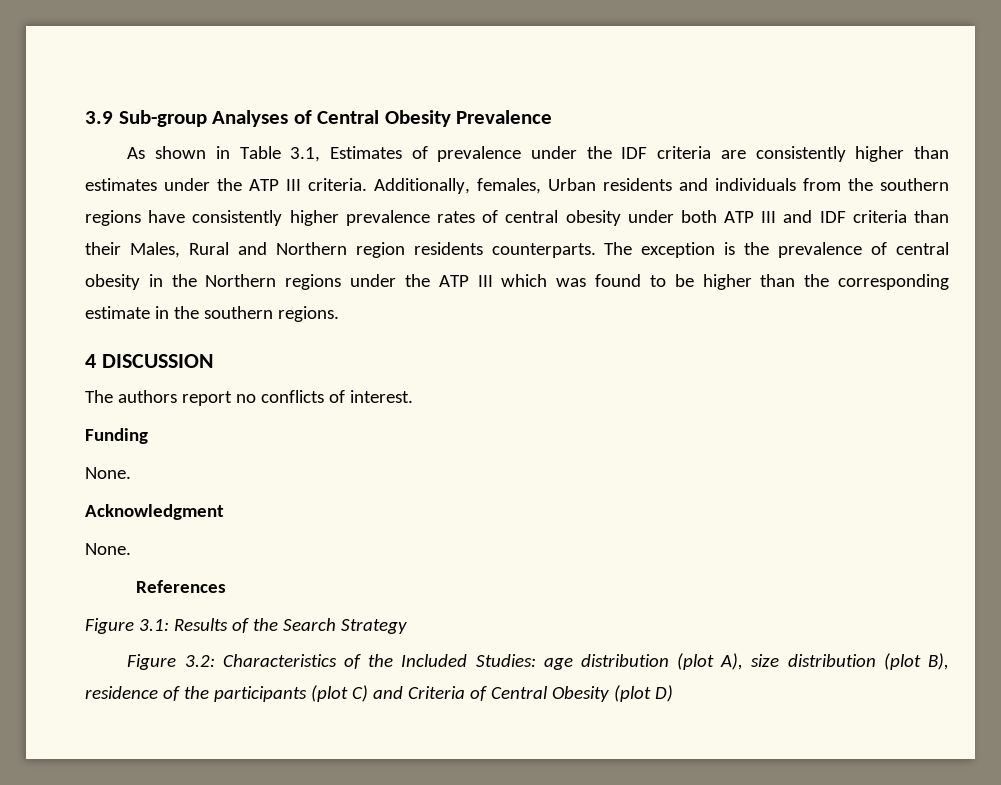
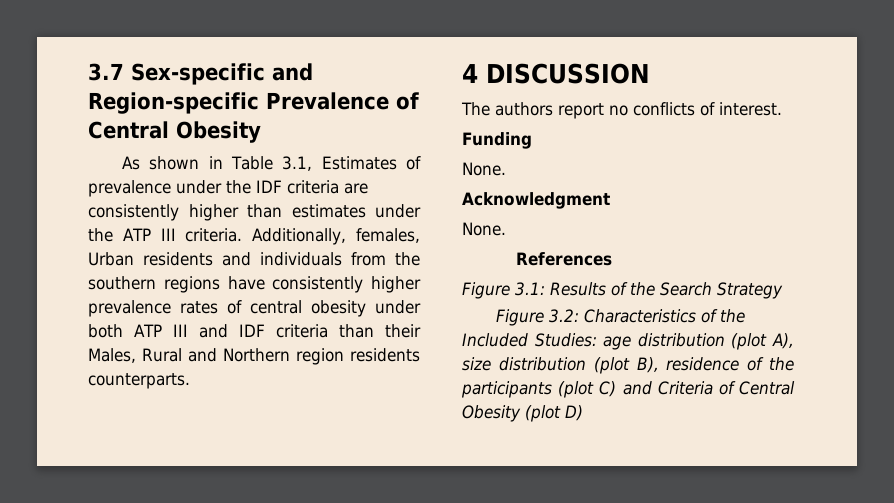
[85,110,553,127] 3.9 Sub-group Analyses of Central Obesity Prevalence -> [88,63,313,85] [88,92,419,114] [88,121,261,143] 3.7 Sex-specific and Region-specific Prevalence of Central Obesity
[604,242,950,258] [85,274,950,290] [85,306,339,322] The exception is the prevalence of central obesity in the Northern regions under the ATP III which was found to be higher than the corresponding estimate in the southern regions. -> (190, 381) none

